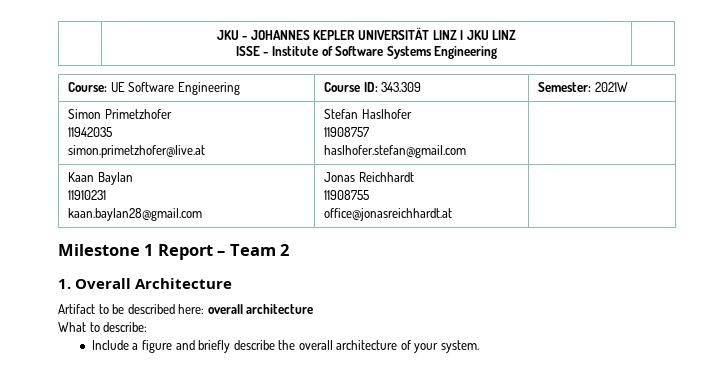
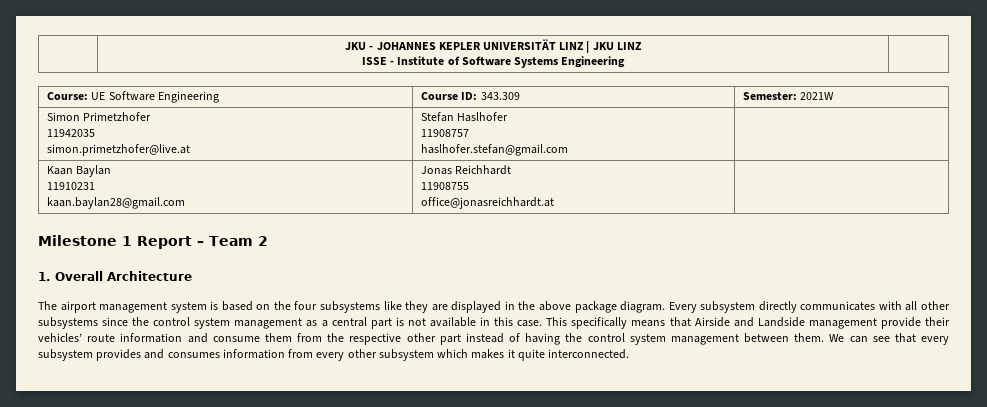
[58,304,314,314] [58,322,148,332] [91,340,479,353] Artifact to be described here: overall architecture // What to describe: // Include a figure and briefly describe the overall architecture of your system. -> [38,301,950,313] [38,317,951,329] [38,333,949,345] [38,349,630,361] The airport management system is based on the four subsystems like they are displayed in the above package diagram. Every subsystem directly communicates with all other subsystems since the control system management as a central part is not available in this case. This specifically means that Airside and Landside management provide their vehicles’ route information and consume them from the respective other part instead of having the control system management between them. We can see that every subsystem provides and consumes information from every other subsystem which makes it quite interconnected.

